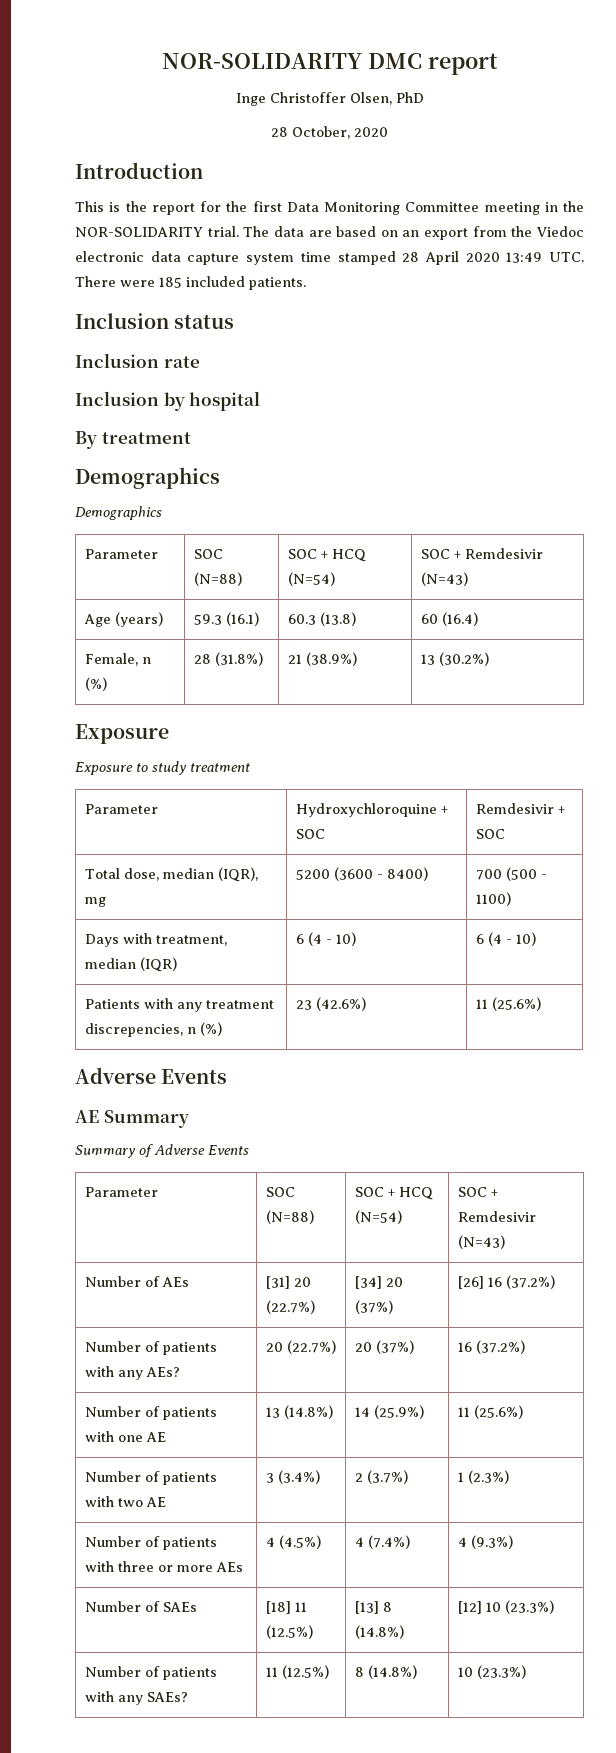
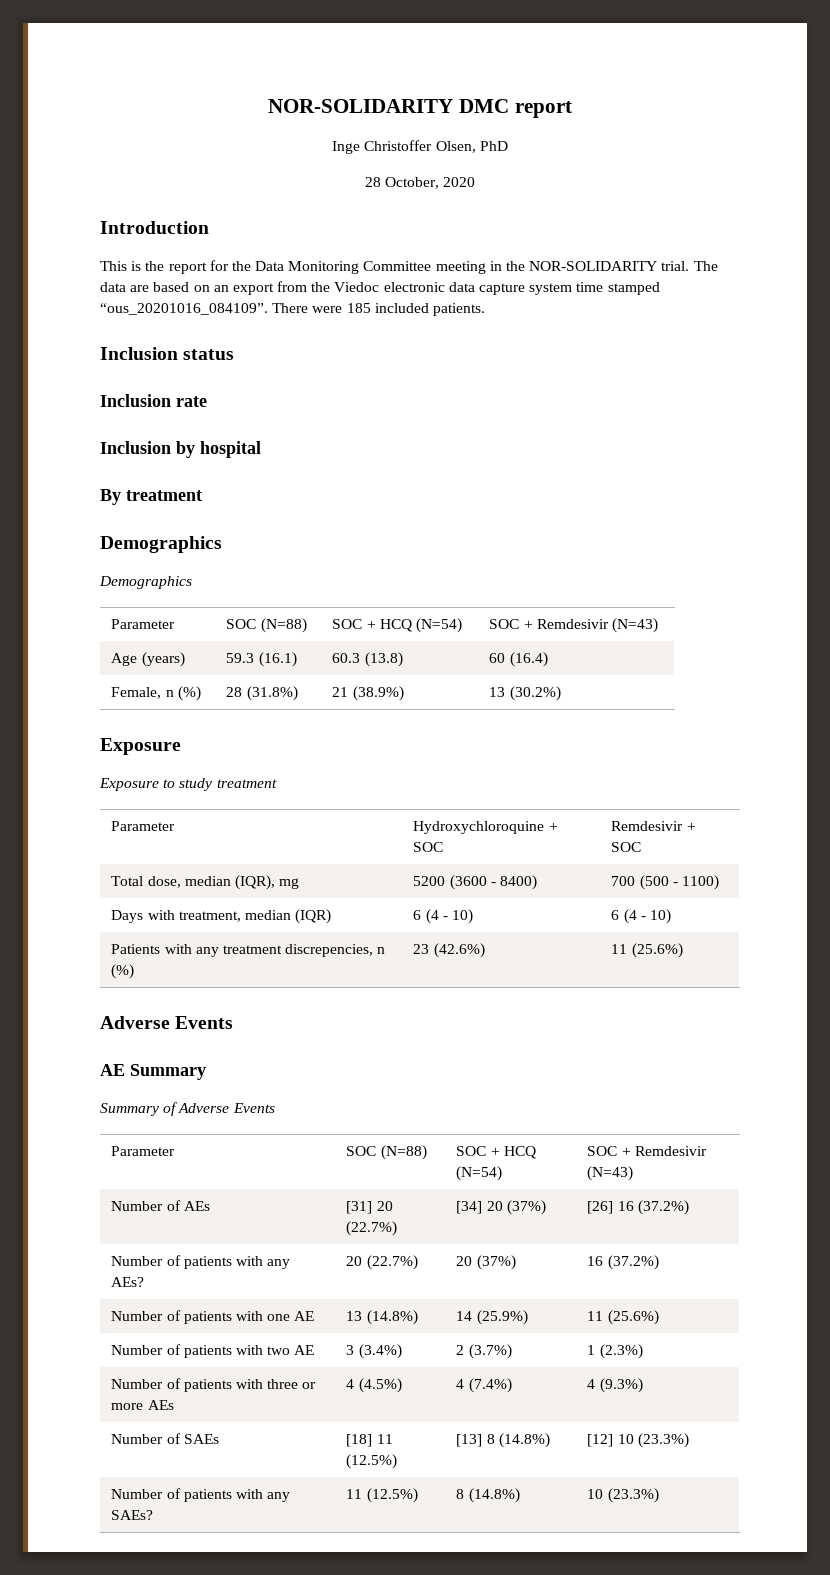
[252,201,282,212] first -> (251, 266) none
[402,251,584,265] 28 April 2020 13:49 UTC. -> [100,303,268,315] “ous_20201016_084109”.

